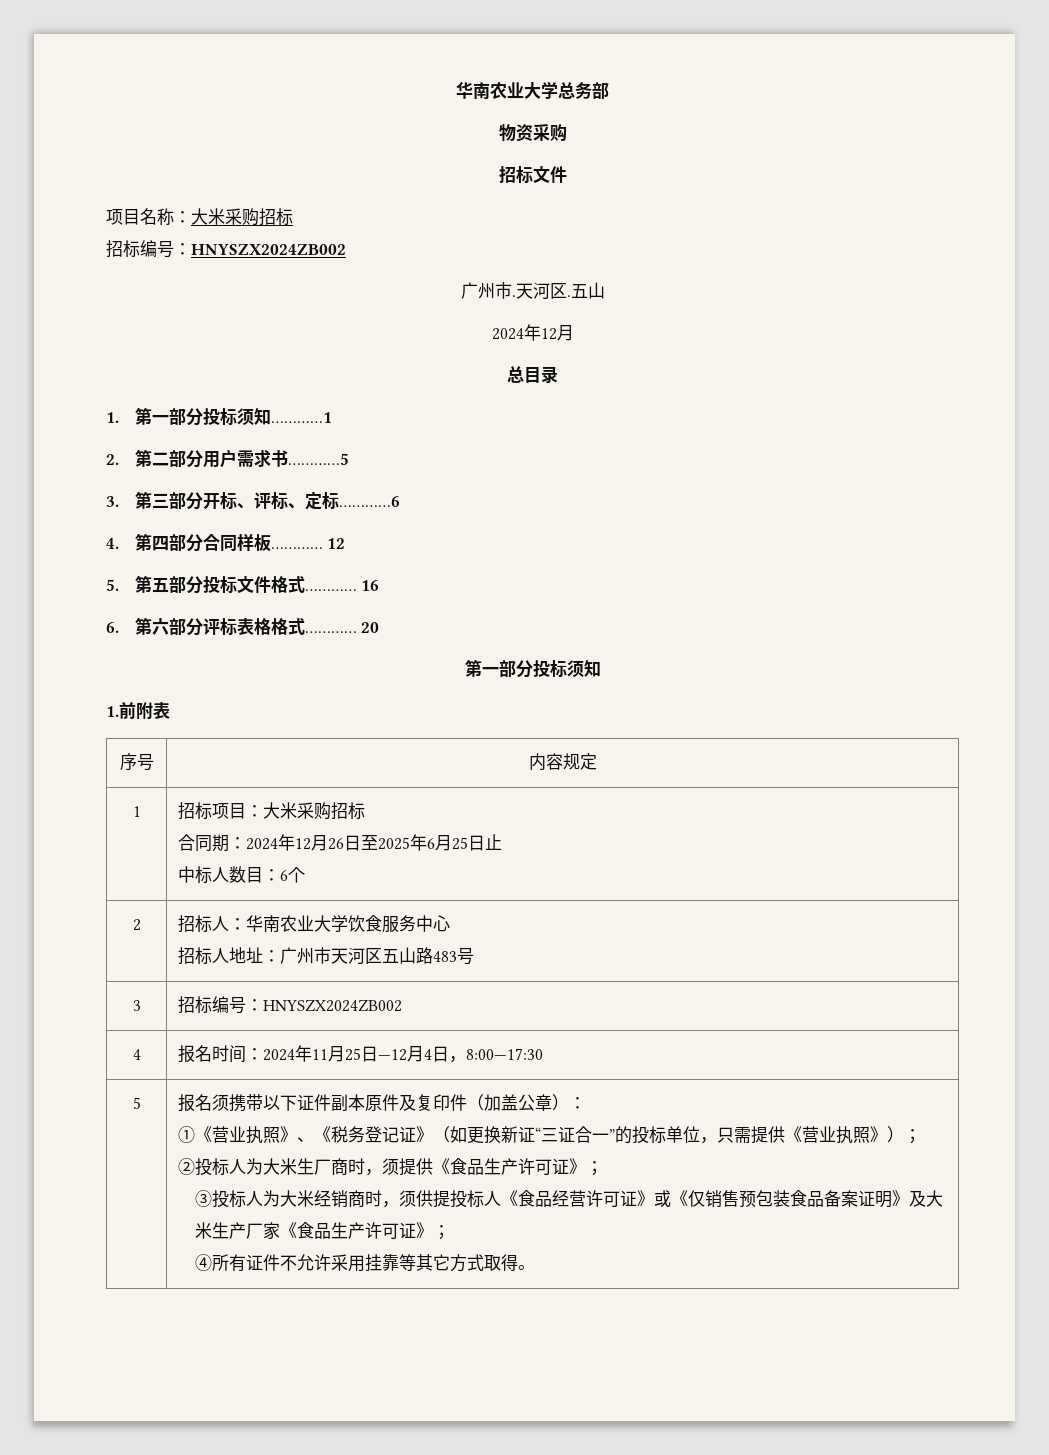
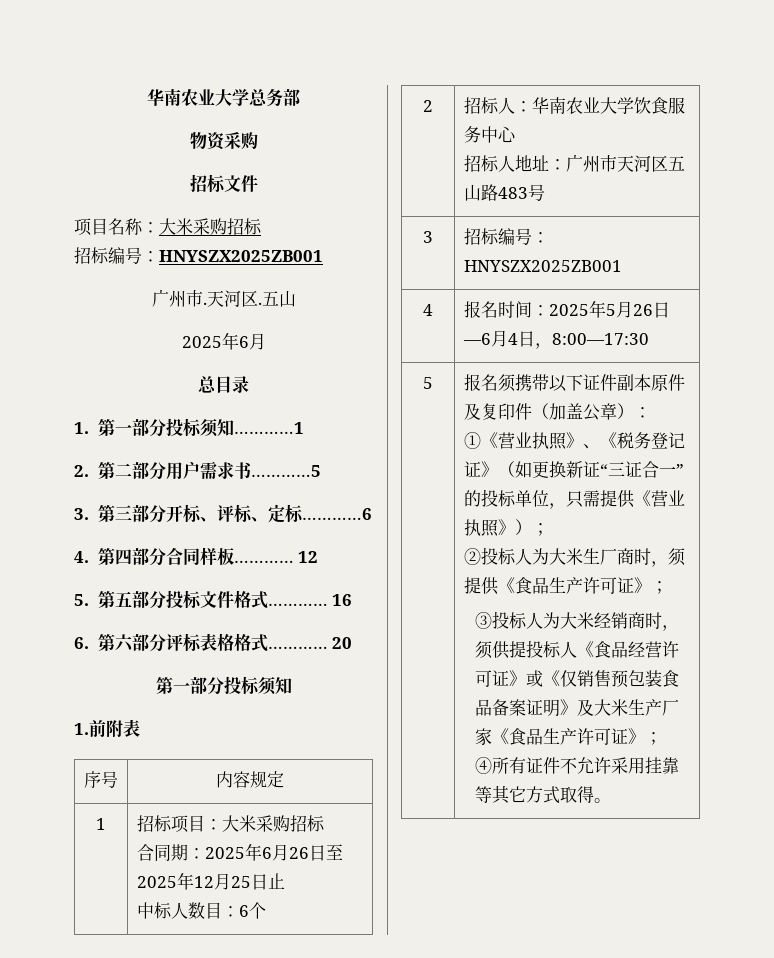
[191,243,346,255] HNYSZX2024ZB002 -> [159,250,323,262] HNYSZX2025ZB001
[491,324,557,341] 2024年12 -> [181,332,249,350] 2025年6
[245,834,311,851] 2024年12 -> [204,843,272,861] 2025年6
[426,838,435,849] 6 -> [193,876,214,888] 12
[262,999,402,1012] HNYSZX2024ZB002 -> [463,260,622,272] HNYSZX2025ZB001
[262,1045,407,1062] 2024年11月25日—12 -> [548,300,670,318] [462,333,491,345] 2025年5月26日—6

